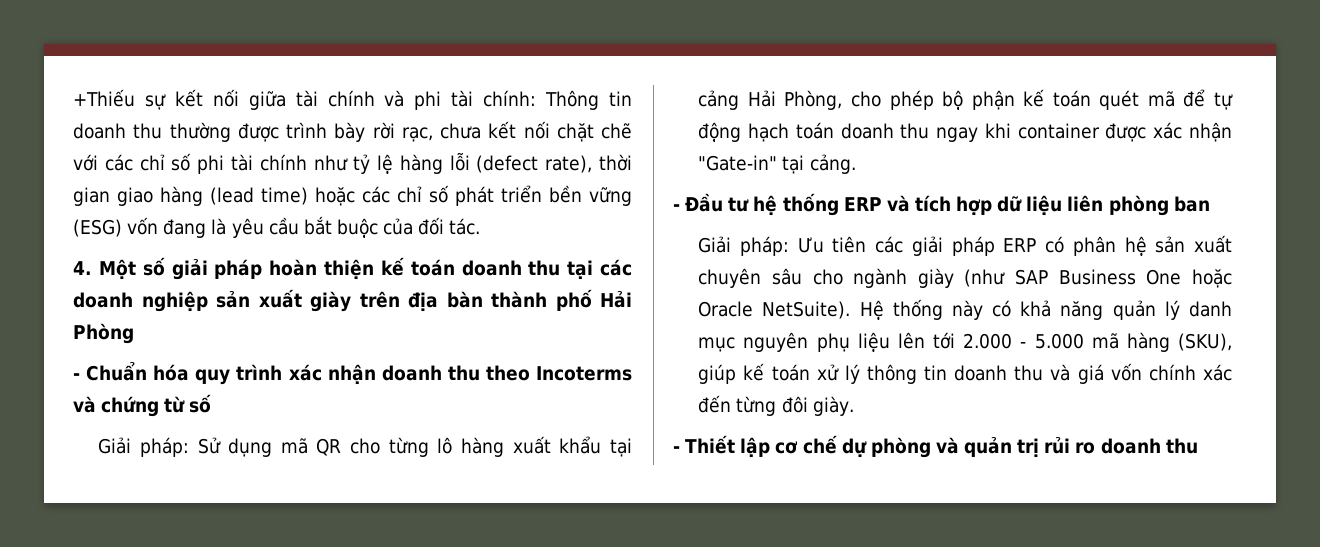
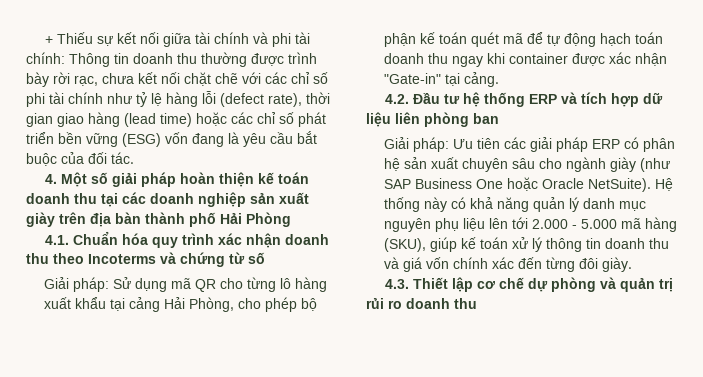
[73,89,135,107] +Thiếu -> [44,32,93,44] + Thiếu
[73,373,80,380] - -> [44,235,69,245] 4.1.
[673,204,680,211] - -> [384,94,409,104] 4.2.
[673,446,680,453] - -> [384,279,409,289] 4.3.

